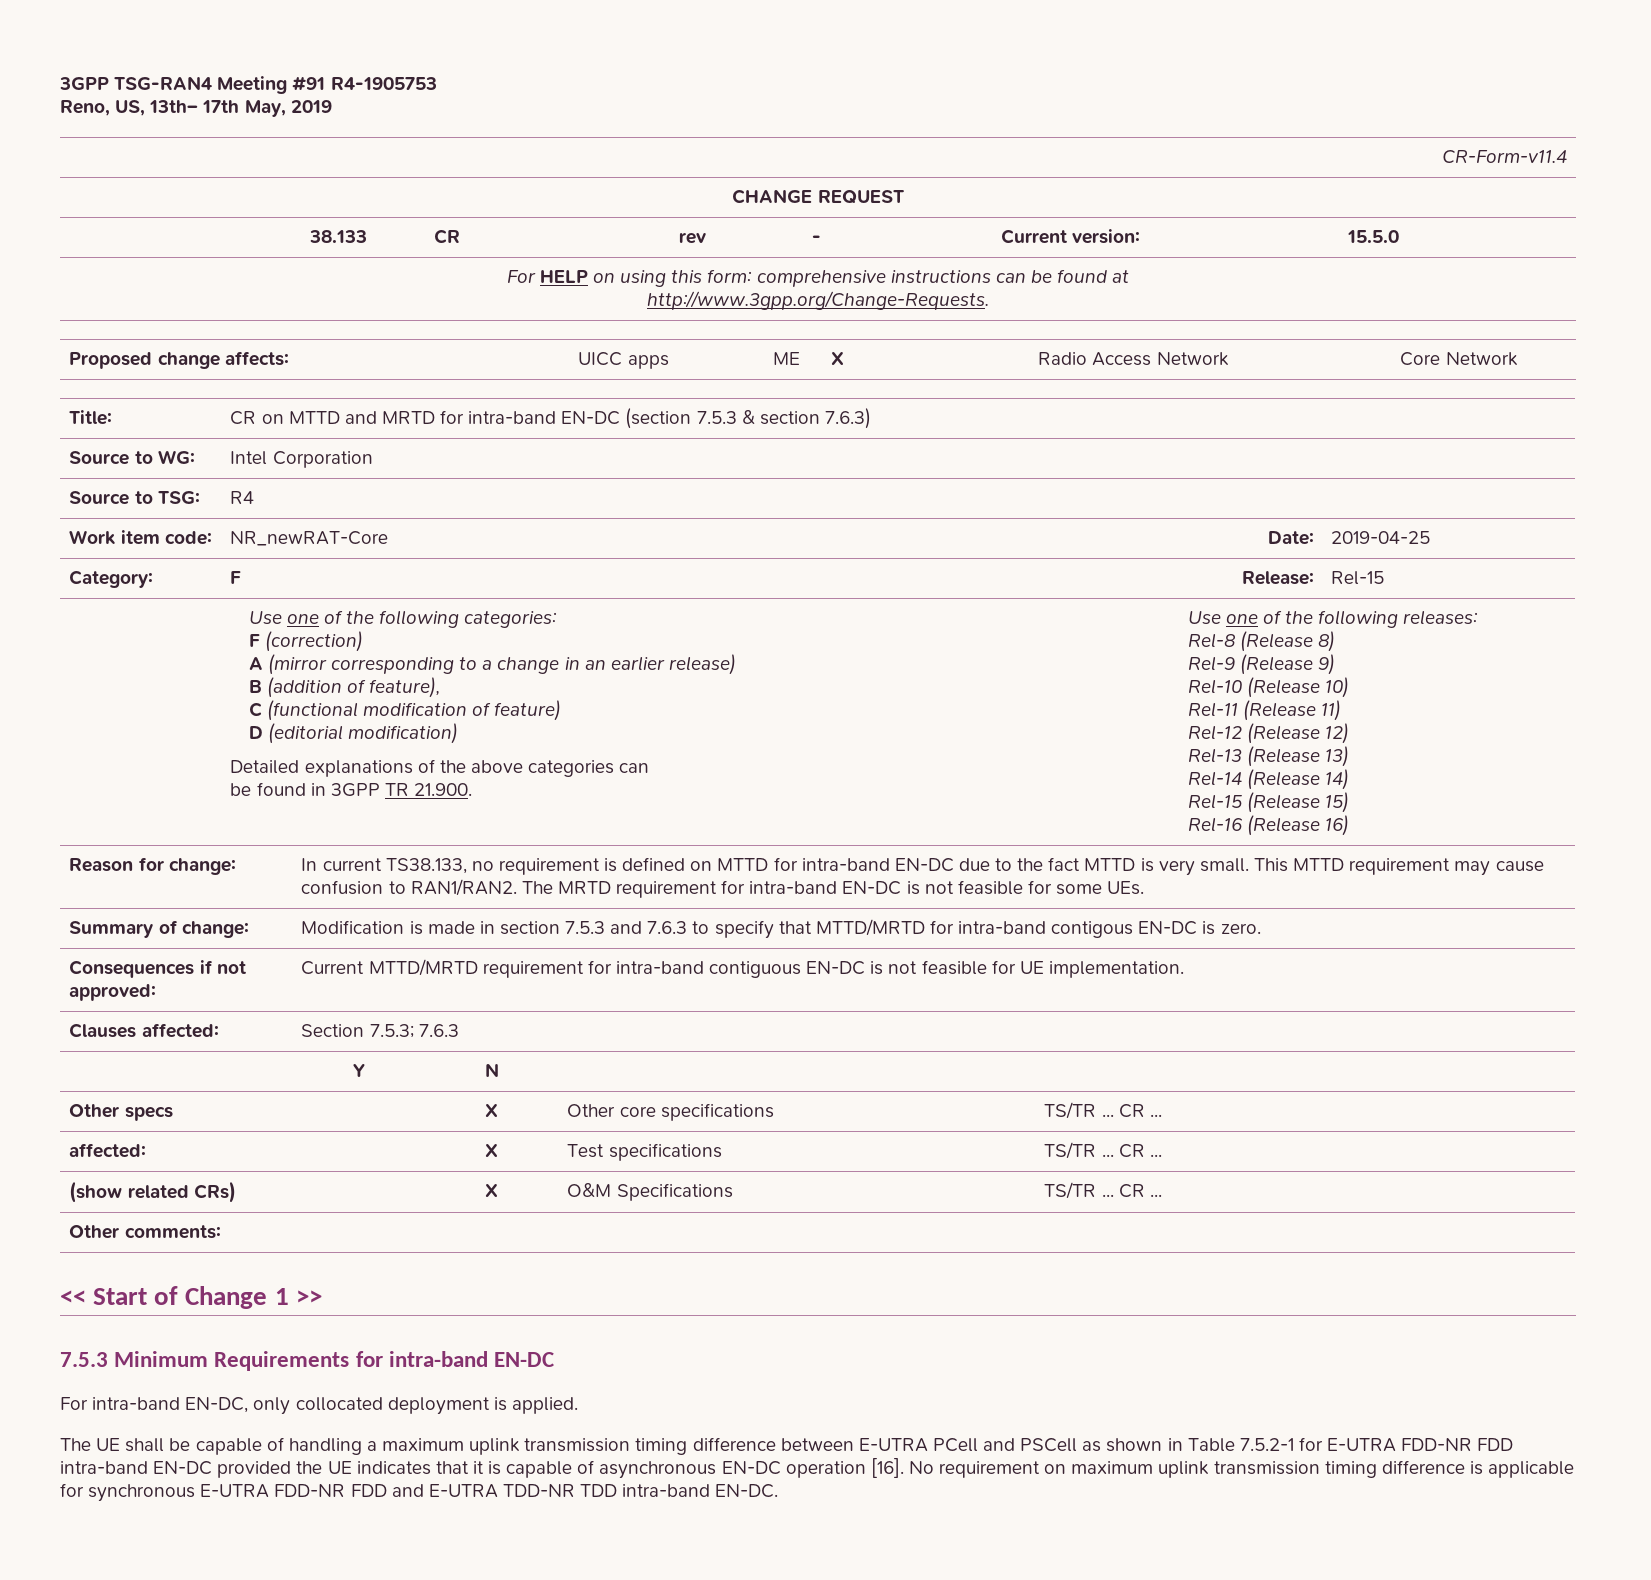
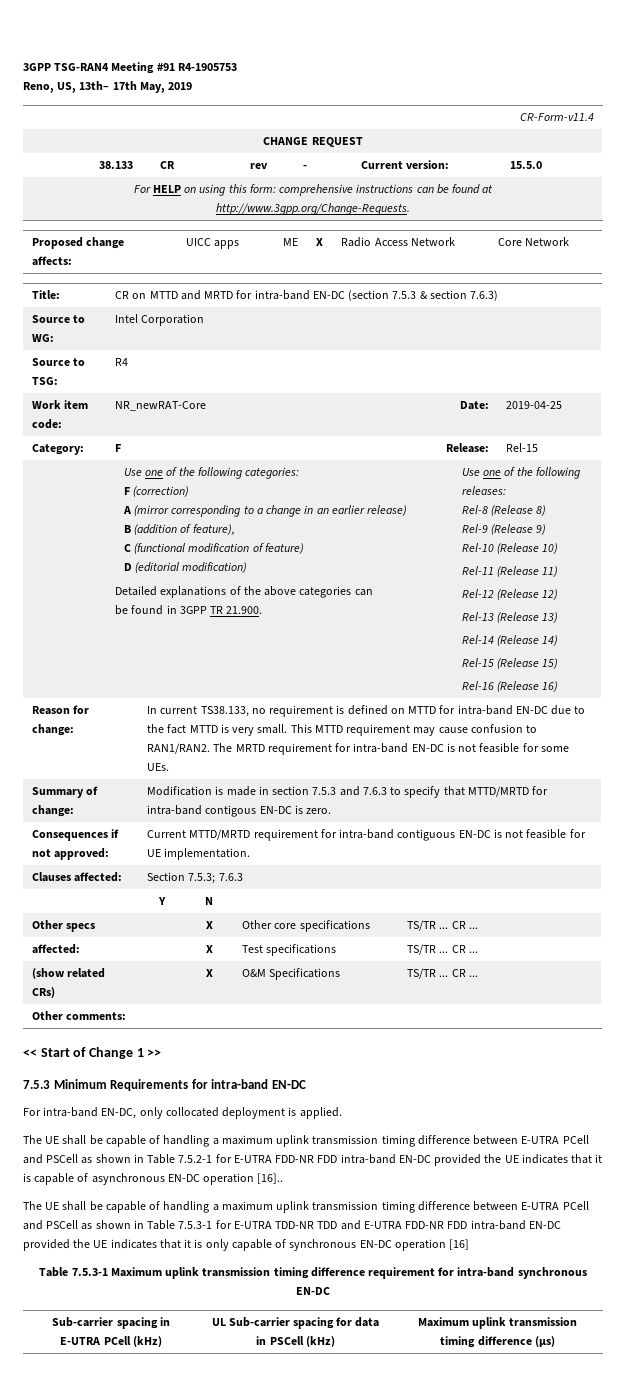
[870,1458,1575,1478] [60,1483,779,1502] [16]. No requirement on maximum uplink transmission timing difference is applicable for synchronous E-UTRA FDD-NR FDD and E-UTRA TDD-NR TDD intra-band EN-DC. -> [257,1173,284,1184] [23,1201,589,1213] [23,1220,561,1230] [23,1239,470,1251] [39,1267,587,1279] [296,1287,330,1295] [52,1317,170,1329] [60,1336,162,1347] [211,1317,380,1329] [256,1336,335,1347] [417,1317,578,1329] [440,1336,555,1348] [16].. // The UE shall be capable of handling a maximum uplink transmission timing difference between E-UTRA PCell and PSCell as shown in Table 7.5.3-1 for E-UTRA TDD-NR TDD and E-UTRA FDD-NR FDD intra-band EN-DC provided the UE indicates that it is only capable of synchronous EN-DC operation [16] // Table 7.5.3-1 Maximum uplink transmission timing difference requirement for intra-band synchronous EN-DC // Sub-carrier spacing in E-UTRA PCell (kHz) | UL Sub-carrier spacing for data in PSCell (kHz) | Maximum uplink transmission timing difference (µs)

